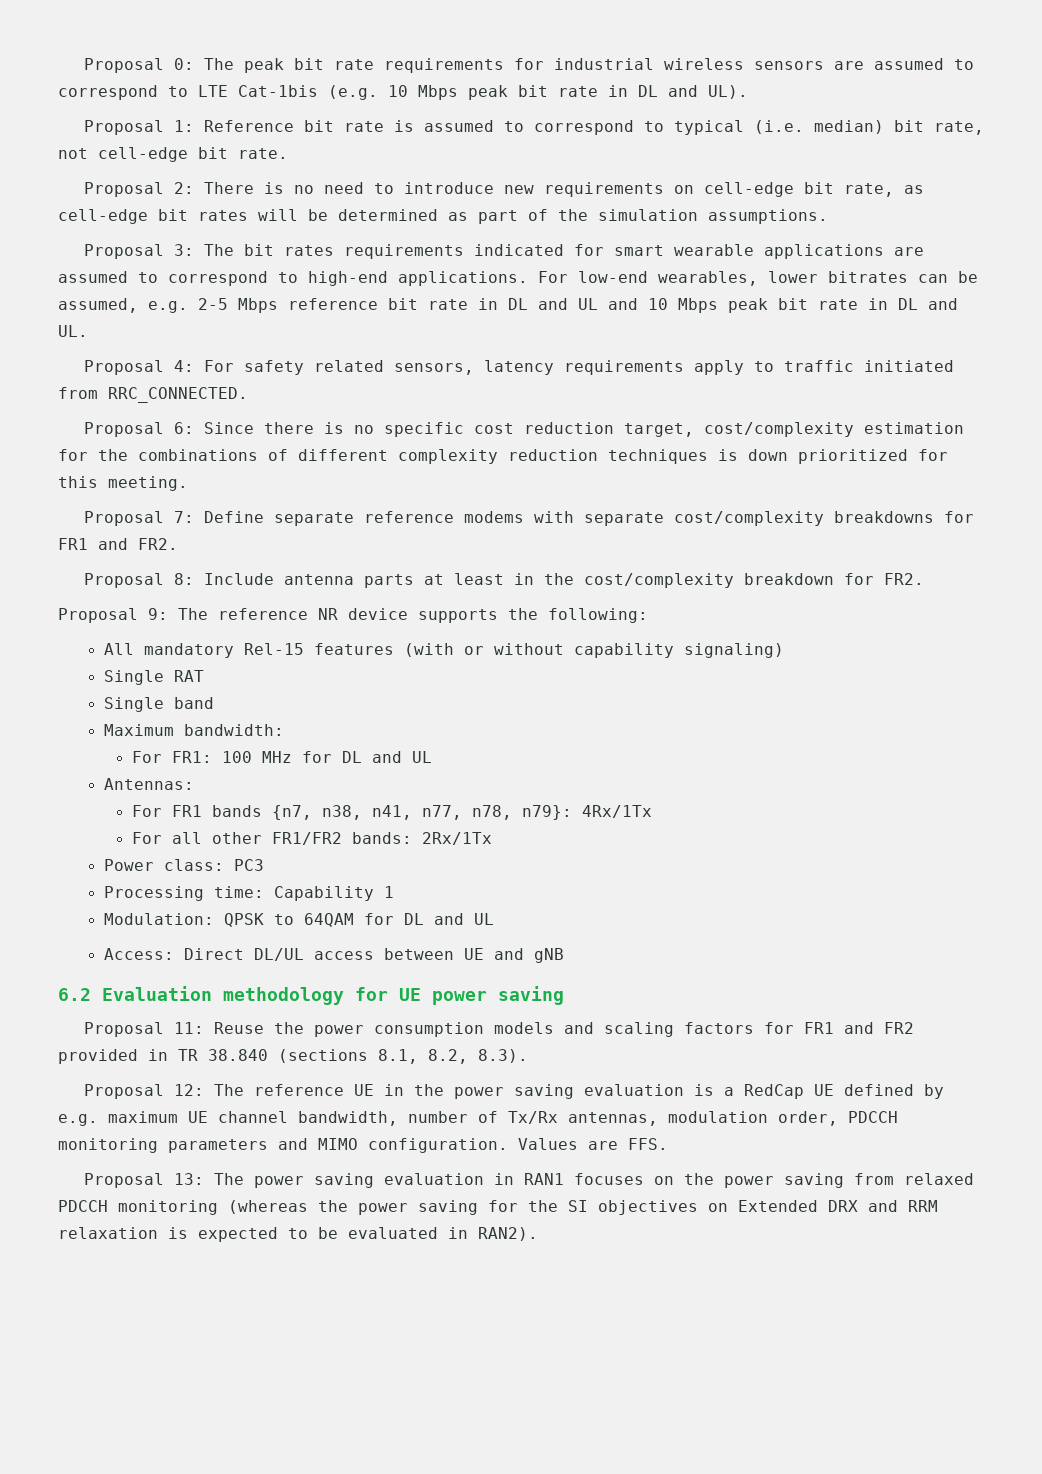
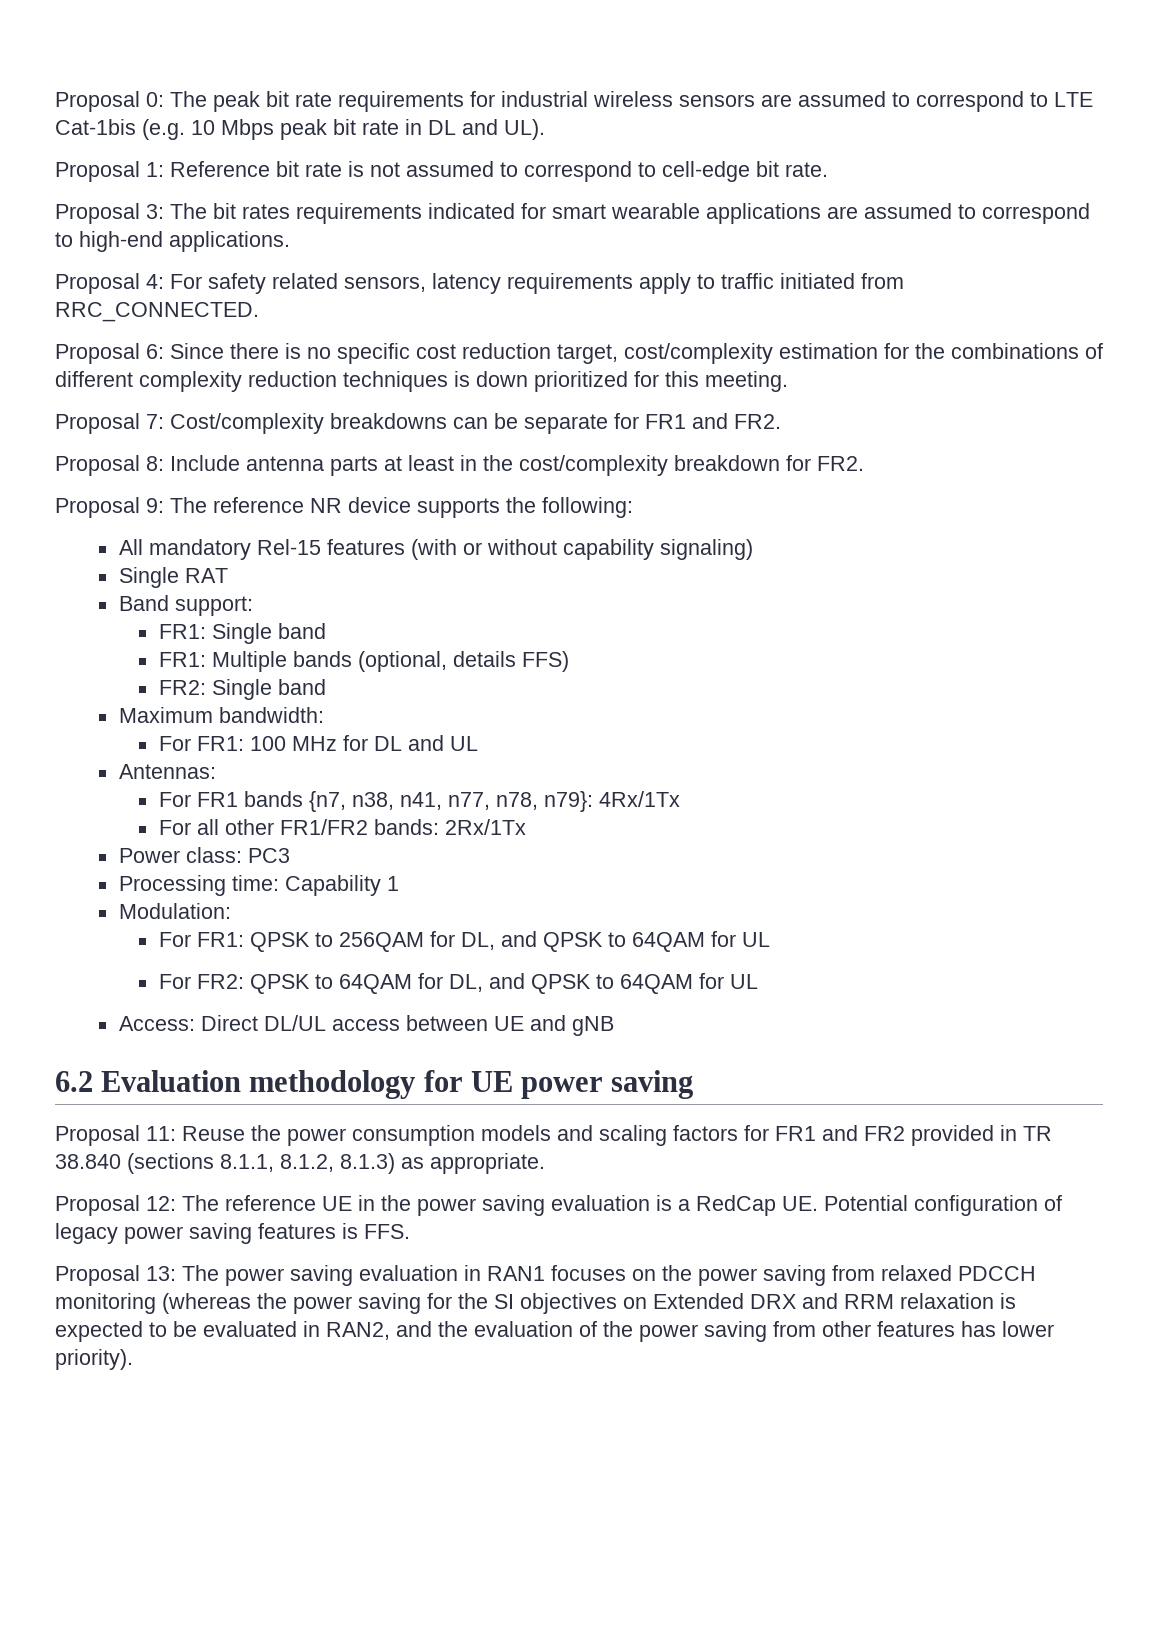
[423,120,984,135] [58,147,288,162] [83,182,924,197] [58,209,828,224] assumed to correspond to typical (i.e. median) bit rate, not cell-edge bit rate. // Proposal 2: There is no need to introduce new requirements on cell-edge bit rate, as cell-edge bit rates will be determined as part of the simulation assumptions. -> [370,161,828,182] not assumed to correspond to cell-edge bit rate.
[538,271,978,286] [58,298,958,313] [58,325,88,337] For low-end wearables, lower bitrates can be assumed, e.g. 2-5 Mbps reference bit rate in DL and UL and 10 Mbps peak bit rate in DL and UL. -> (290, 241) none
[203,511,934,526] Define separate reference modems with separate cost/complexity breakdowns -> [170,413,608,434] Cost/complexity breakdowns can be separate
(204, 676) none -> [118,595,253,616] [158,623,326,644] [158,651,569,672] [158,680,206,695] Band support: // FR1: Single band // FR1: Multiple bands (optional, details FFS) // FR2:
[223,913,464,927] QPSK to 64QAM for DL and -> [158,931,770,952] [158,973,724,994] // For FR1: QPSK to 256QAM for DL, and QPSK to 64QAM for UL // For FR2: QPSK to 64QAM for DL, and QPSK to 64QAM for
[378,1049,528,1064] 8.1, 8.2, 8.3). -> [220,1153,545,1174] 8.1.1, 8.1.2, 8.1.3) as appropriate.
[813,1084,944,1099] [58,1111,898,1126] [58,1138,618,1153] UE defined by e.g. maximum UE channel bandwidth, number of Tx/Rx antennas, modulation order, PDCCH monitoring parameters and MIMO configuration. Values are -> [782,1195,1062,1216] [55,1223,358,1244] UE. Potential configuration of legacy power saving features is
[478,1227,538,1241] RAN2). -> [326,1321,1054,1342] [55,1349,133,1370] RAN2, and the evaluation of the power saving from other features has lower priority).

